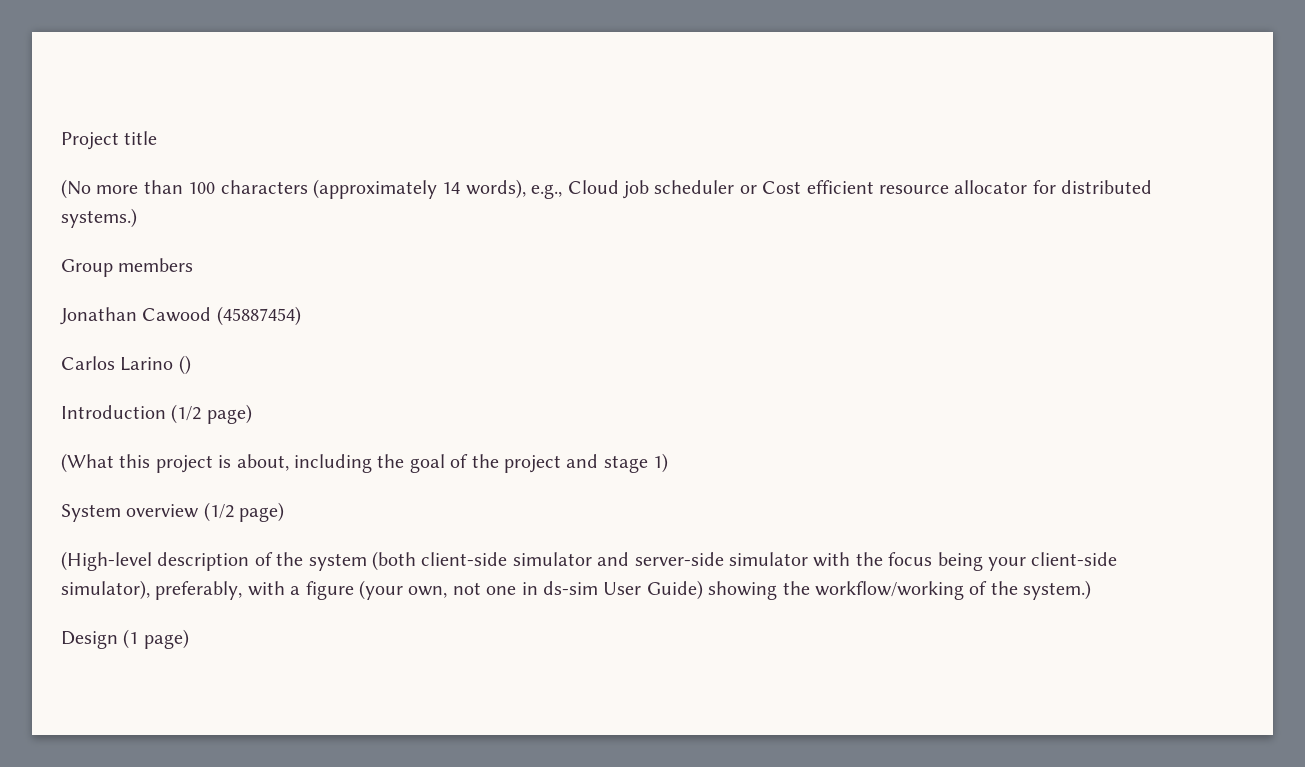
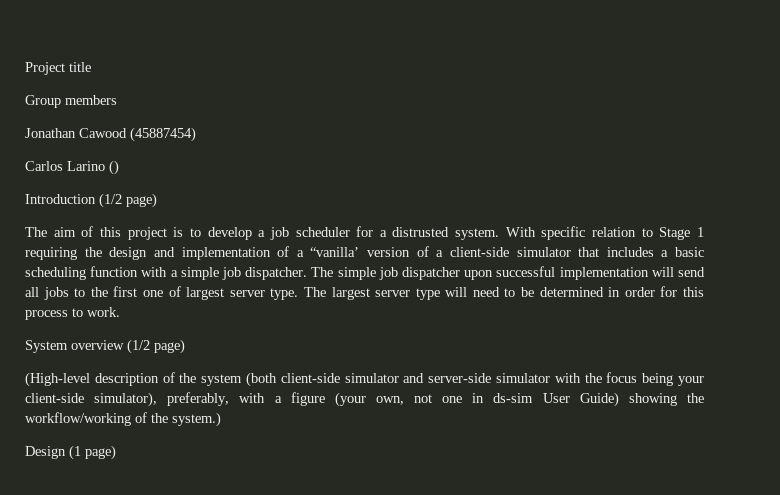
[61,179,1153,199] [61,208,137,228] // (No more than 100 characters (approximately 14 words), e.g., Cloud job scheduler or Cost efficient resource allocator for distributed systems.) -> (91, 67) none
[61,453,669,473] (What this project is about, including the goal of the project and stage 1) -> [25,226,704,240] [25,246,704,260] [25,266,705,280] [25,286,704,300] [25,307,120,320] The aim of this project is to develop a job scheduler for a distrusted system. With specific relation to Stage 1 requiring the design and implementation of a “vanilla’ version of a client-side simulator that includes a basic scheduling function with a simple job dispatcher. The simple job dispatcher upon successful implementation will send all jobs to the first one of largest server type. The largest server type will need to be determined in order for this process to work.

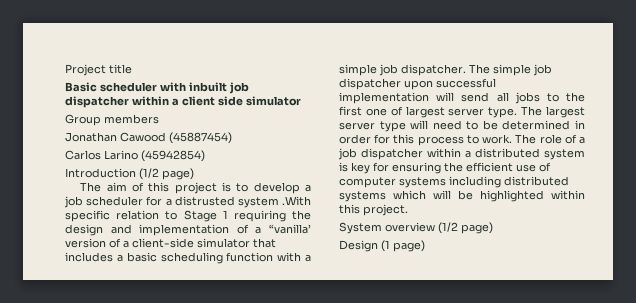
(91, 67) none -> [65,82,249,94] [65,96,301,108] // Basic scheduler with inbuilt job dispatcher within a client side simulator
[109,160,119,175] () -> [141,150,205,162] (45942854)
[455,227,536,240] system. With -> [237,196,311,208] system .With
[25,339,185,354] [25,372,704,387] [25,392,704,407] [25,412,221,427] // System overview (1/2 page) // (High-level description of the system (both client-side simulator and server-side simulator with the focus being your client-side simulator), preferably, with a figure (your own, not one in ds-sim User Guide) showing the workflow/working of the system.) -> [515,134,585,144] [338,148,585,160] [339,162,551,174] [339,176,569,188] [339,190,585,202] [339,204,408,216] [339,222,493,234] The role of a job dispatcher within a distributed system is key for ensuring the efficient use of computer systems including distributed systems which will be highlighted within this project. // System overview (1/2 page)

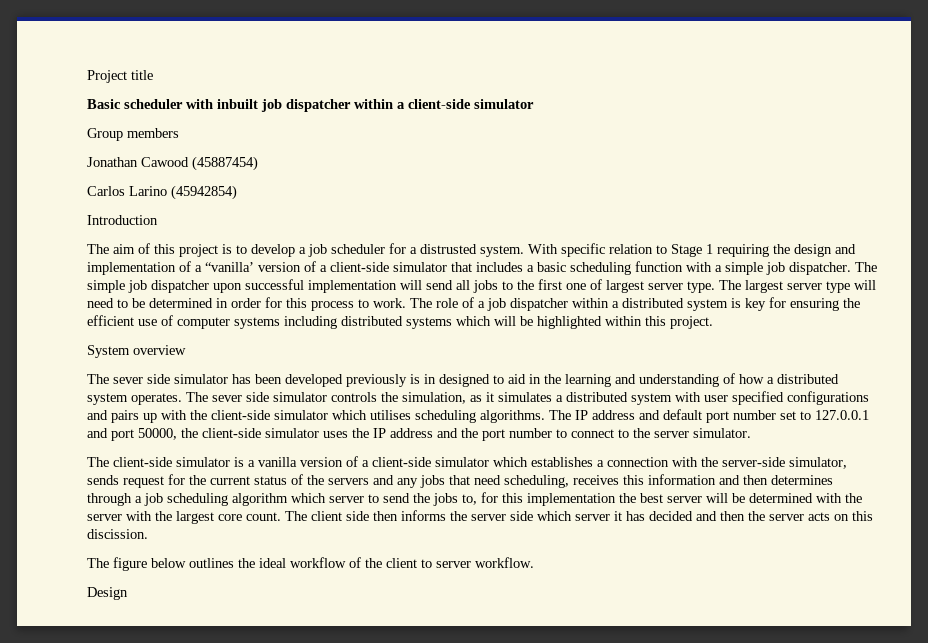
[182,96,243,106] client side -> [408,99,471,109] client-side
[139,168,194,180] (1/2 page) -> (158, 220) none
[237,196,311,208] system .With -> [480,244,558,257] system. With
[438,222,493,234] (1/2 page) -> [87,373,839,387] [87,391,869,405] [87,409,869,423] [87,428,751,441] [87,456,847,469] [87,474,833,488] [87,492,862,506] [87,510,873,524] [87,529,148,539] [87,557,534,571] // The sever side simulator has been developed previously is in designed to aid in the learning and understanding of how a distributed system operates. The sever side simulator controls the simulation, as it simulates a distributed system with user specified configurations and pairs up with the client-side simulator which utilises scheduling algorithms. The IP address and default port number set to 127.0.0.1 and port 50000, the client-side simulator uses the IP address and the port number to connect to the server simulator. // The client-side simulator is a vanilla version of a client-side simulator which establishes a connection with the server-side simulator, sends request for the current status of the servers and any jobs that need scheduling, receives this information and then determines through a job scheduling algorithm which server to send the jobs to, for this implementation the best server will be determined with the server with the largest core count. The client side then informs the server side which server it has decided and then the server acts on this discission. // The figure below outlines the ideal workflow of the client to server workflow.
[381,240,425,252] (1 page) -> (128, 593) none

